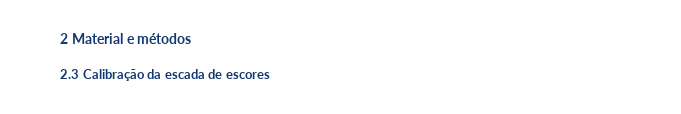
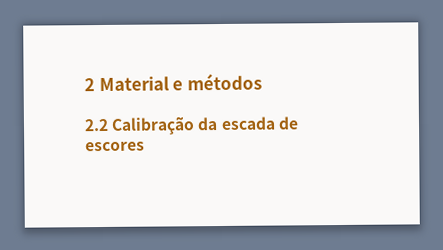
[60,69,79,79] 2.3 -> [84,118,109,132] 2.2

